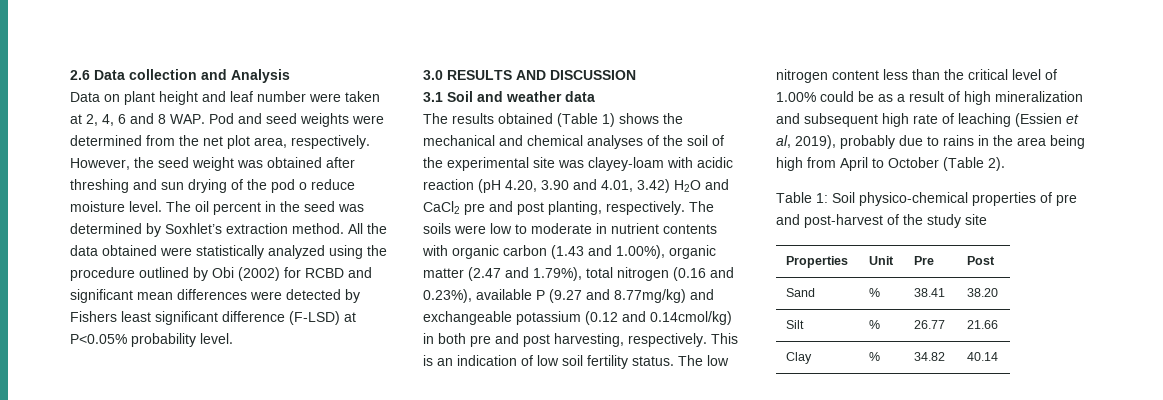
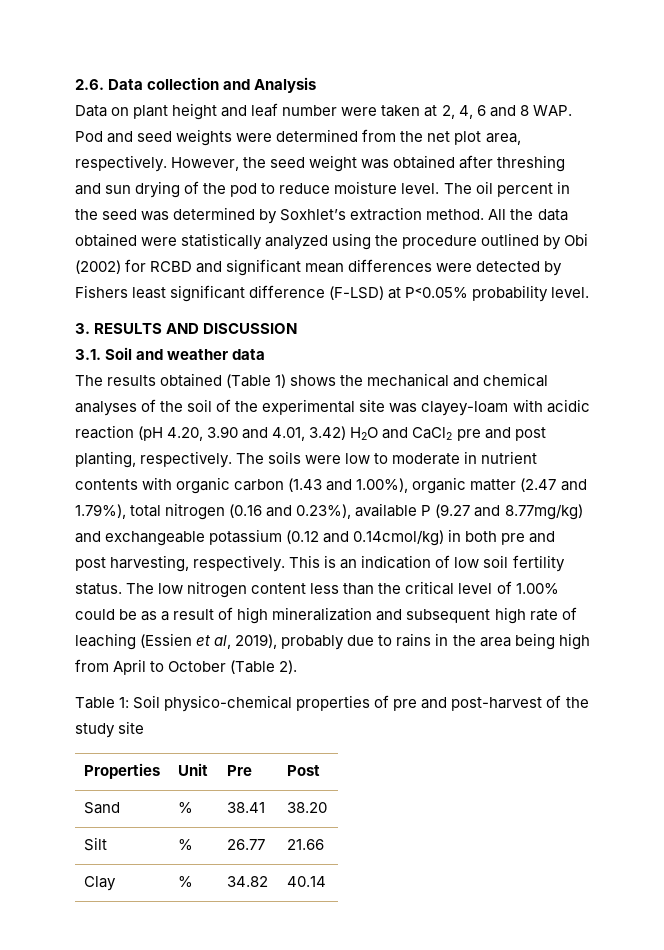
[70,70,90,80] 2.6 -> [75,79,104,90] 2.6.
[299,182,307,190] o -> [261,183,276,194] to
[423,70,443,80] 3.0 -> [75,323,90,334] 3.
[423,92,443,102] 3.1 -> [75,349,101,360] 3.1.

